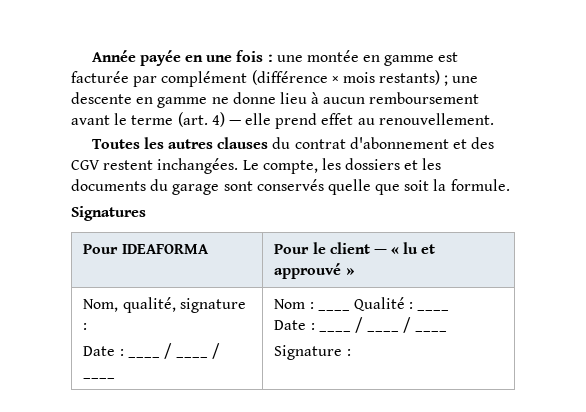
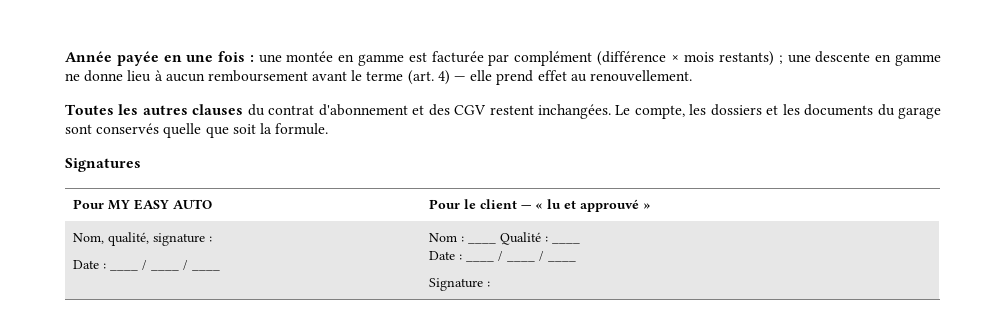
[121,244,209,254] IDEAFORMA -> [108,199,213,210] MY EASY AUTO

